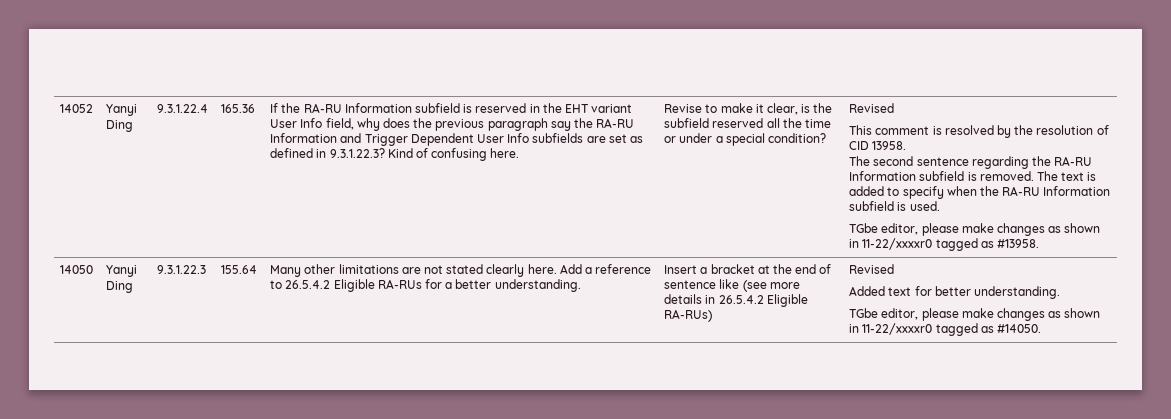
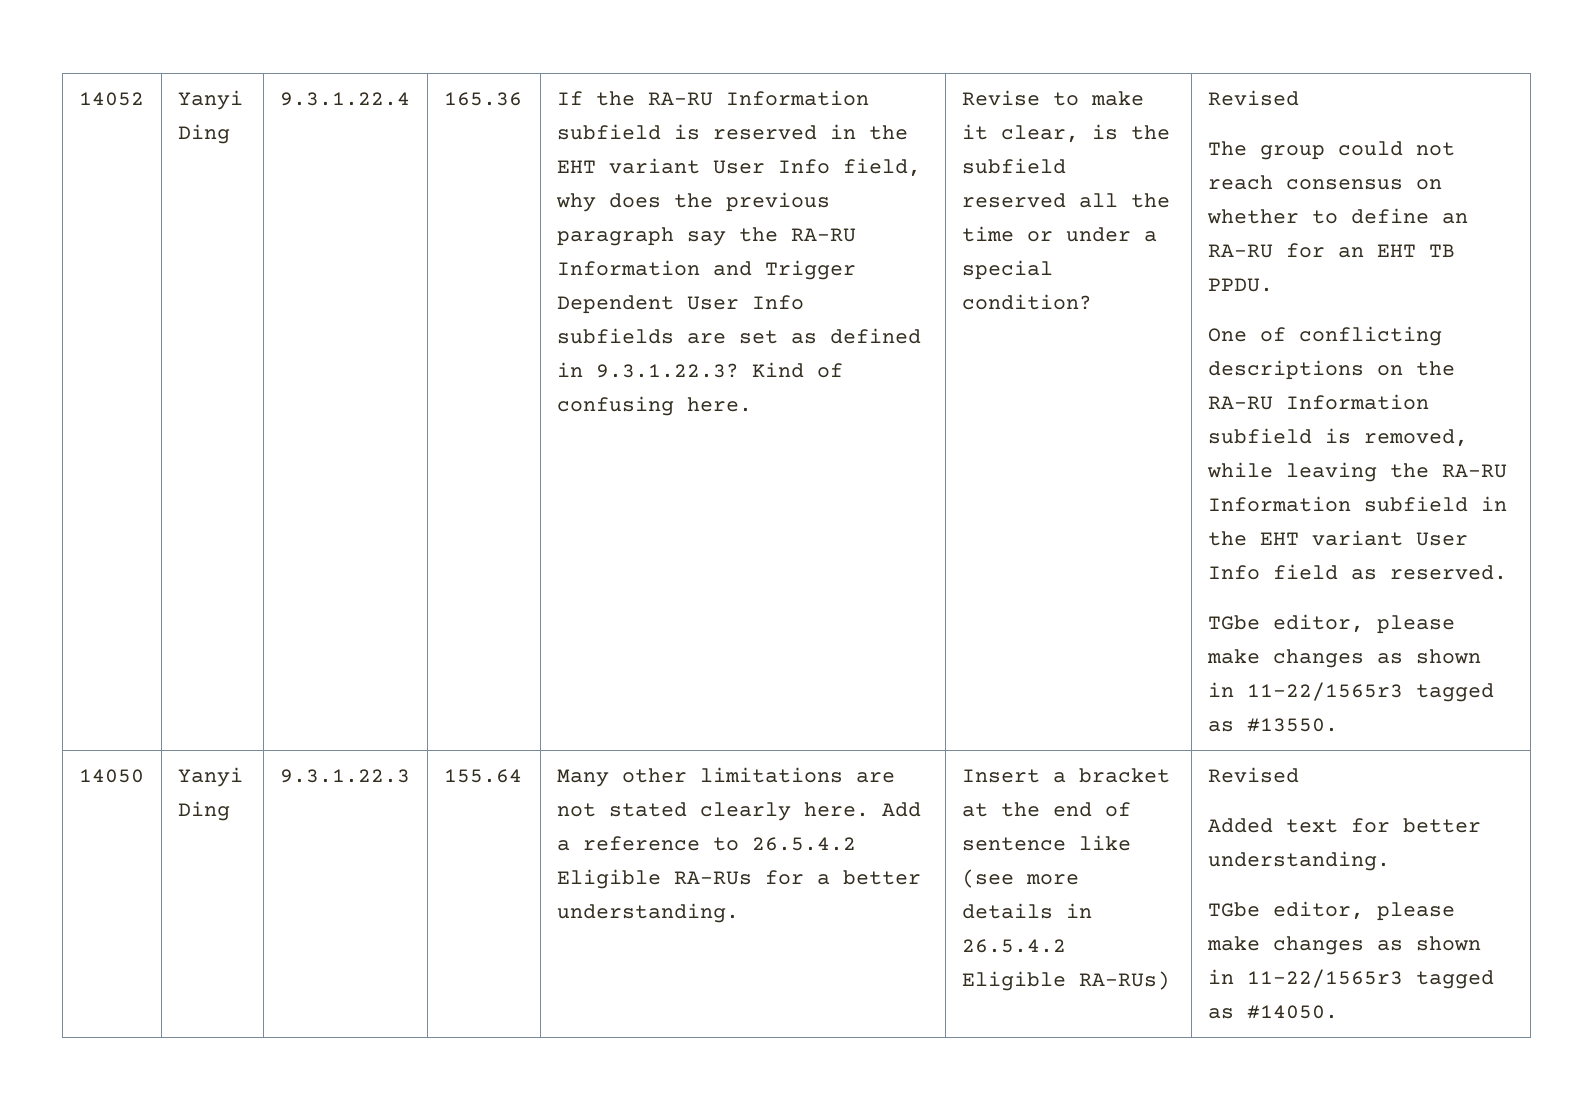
[849,125,1109,138] [849,141,907,150] [849,156,1093,169] [849,171,1097,181] [849,186,1111,199] [849,201,940,211] [849,223,1101,236] [849,238,1039,251] This comment is resolved by the resolution of CID 13958. // The second sentence regarding the RA-RU Information subfield is removed. The text is added to specify when the RA-RU Information subfield is used. // TGbe editor, please make changes as shown in 11-22/xxxxr0 tagged as #13958. -> [1207,141,1455,160] [1207,175,1442,190] [1206,208,1468,224] [1207,243,1455,258] [1207,278,1273,292] [1207,326,1442,346] [1207,360,1455,380] [1207,394,1429,410] [1207,428,1468,447] [1206,462,1507,482] [1207,496,1507,512] [1207,530,1468,546] [1207,564,1507,580] [1207,614,1455,634] [1206,649,1481,668] [1207,682,1494,702] [1207,718,1338,732] The group could not reach consensus on whether to define an RA-RU for an EHT TB PPDU. // One of conflicting descriptions on the RA-RU Information subfield is removed, while leaving the RA-RU Information subfield in the EHT variant User Info field as reserved. // TGbe editor, please make changes as shown in 11-22/1565r3 tagged as #13550.
[862,323,933,335] 11-22/xxxxr0 -> [1246,969,1403,988] 11-22/1565r3

